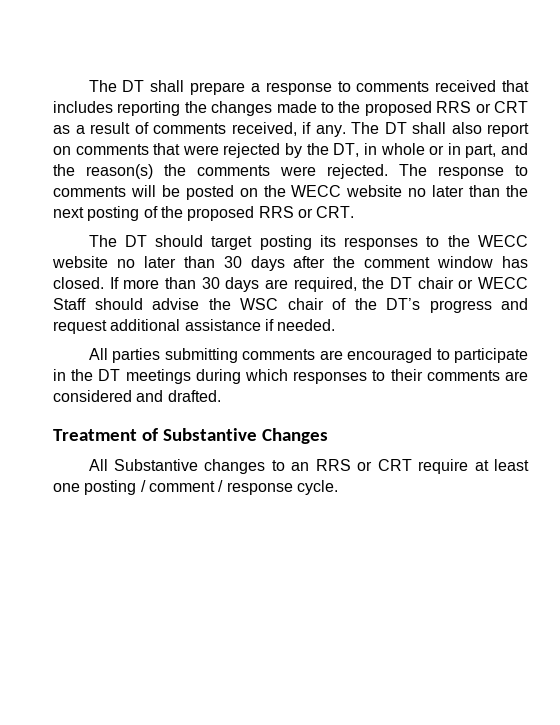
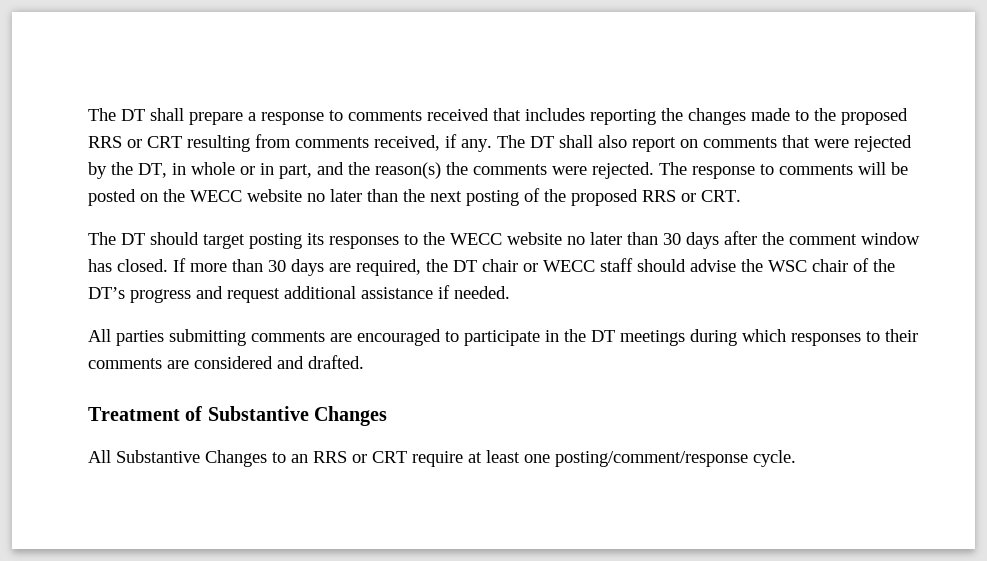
[53,122,149,134] as a result of -> [187,134,291,152] resulting from
[53,298,86,310] Staff -> [600,258,633,272] staff
[204,459,266,474] changes -> [205,450,267,467] Changes
[84,480,293,495] posting / comment / response -> [555,451,748,467] posting/comment/response

